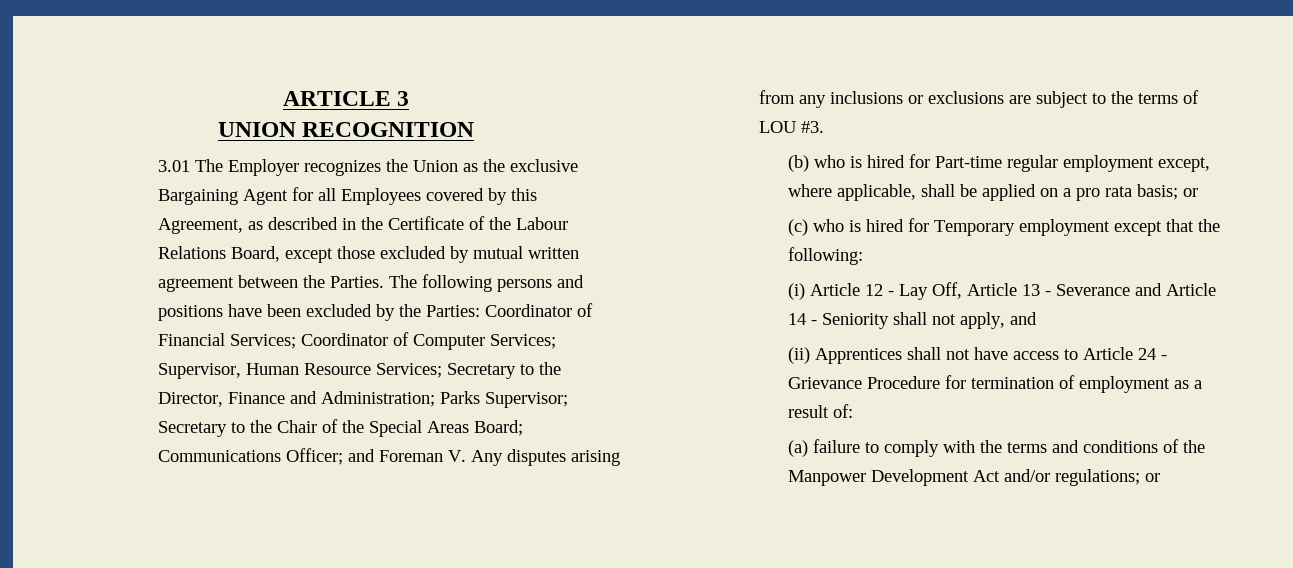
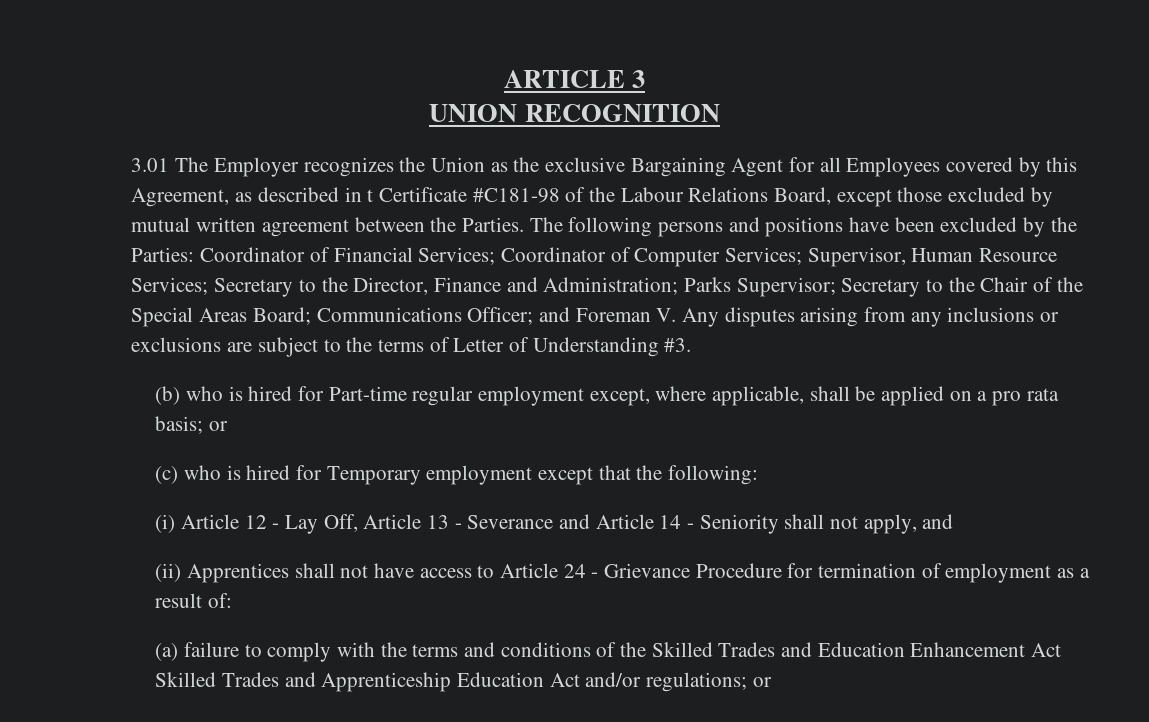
[360,216,464,230] the Certificate -> [367,187,560,203] t Certificate #C181-98
[758,121,796,133] LOU -> [453,337,659,357] Letter of Understanding
[787,469,969,486] Manpower Development -> [651,642,1062,657] [155,672,544,692] Skilled Trades and Education Enhancement Act Skilled Trades and Apprenticeship Education

